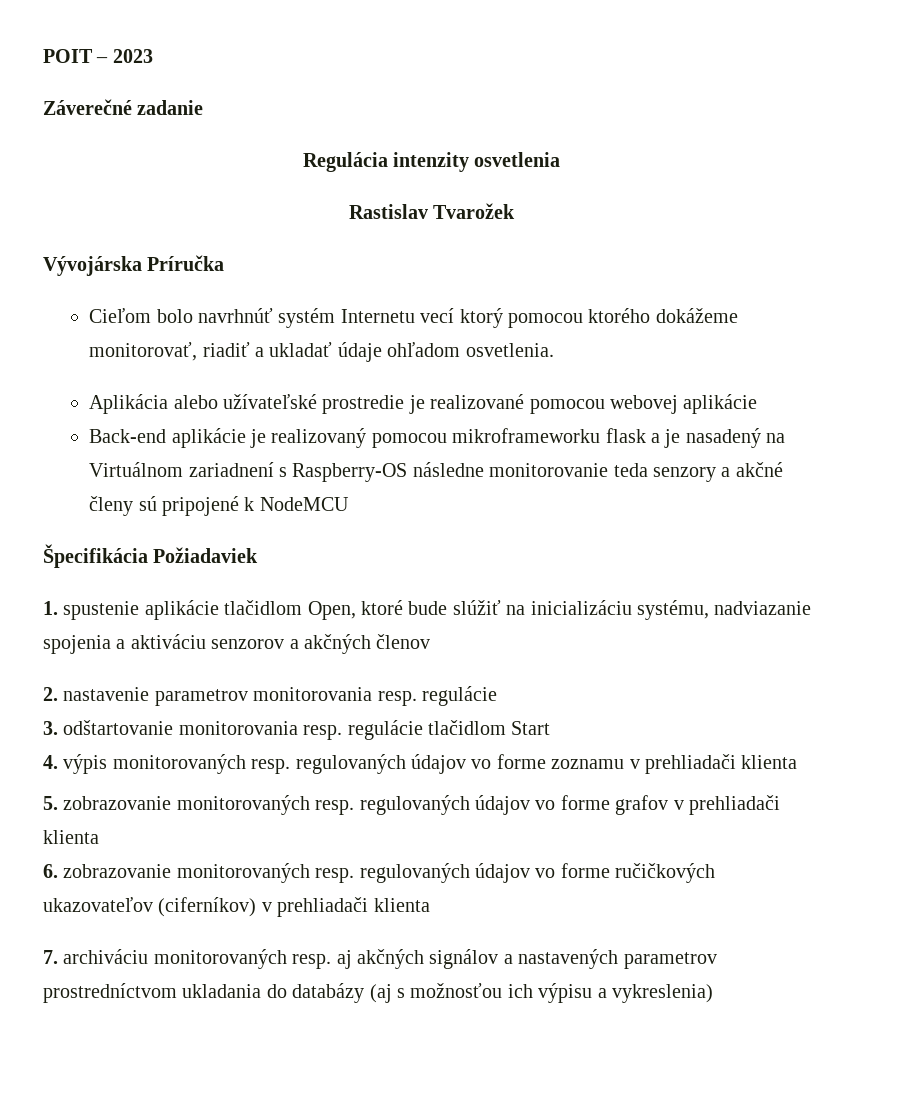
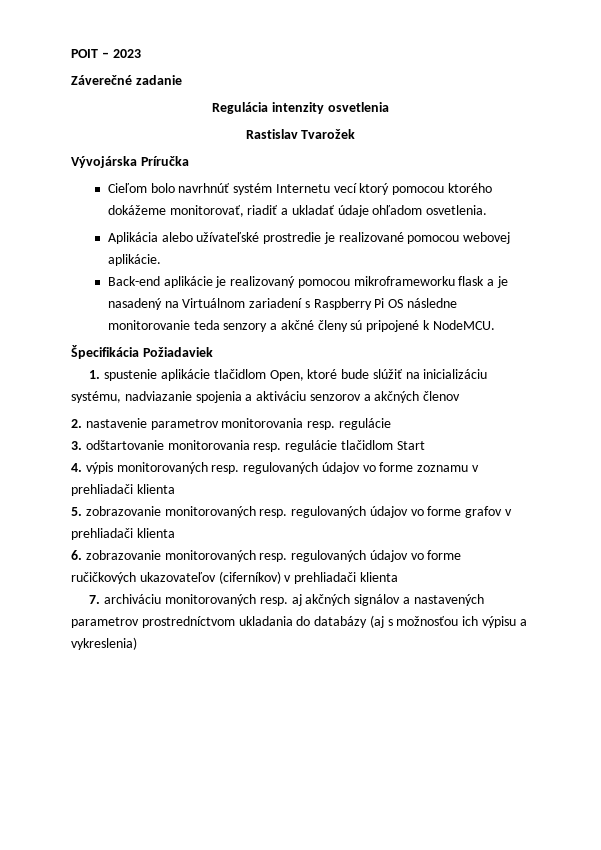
[683,394,758,414] aplikácie -> [107,254,161,266] aplikácie.
[188,462,408,482] zariadnení s Raspberry-OS -> [249,298,404,310] zariadení s Raspberry Pi OS
[259,497,349,511] NodeMCU -> [432,320,495,330] NodeMCU.

